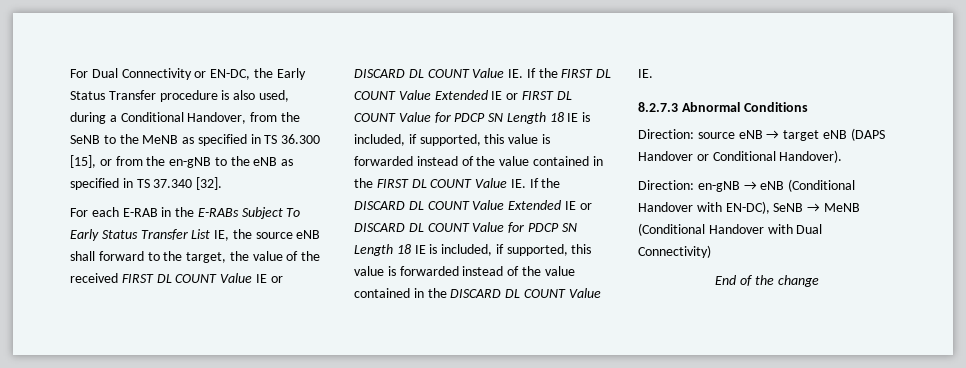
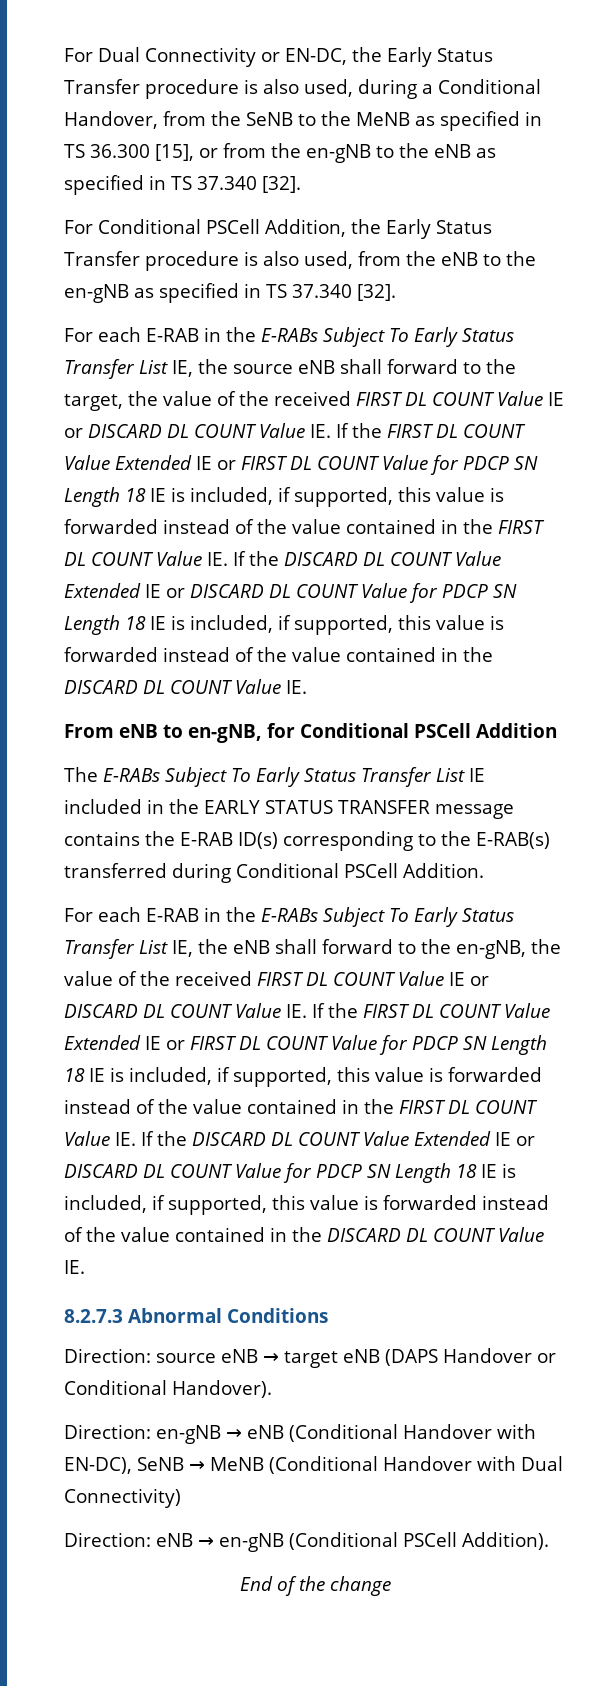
(223, 183) none -> [64,219,492,239] [64,251,536,271] [64,283,396,303] // For Conditional PSCell Addition, the Early Status Transfer procedure is also used, from the eNB to the en-gNB as specified in TS 37.340 [32].
(653, 73) none -> [64,723,557,743] [64,767,485,787] [64,799,514,819] [64,831,550,851] [64,863,484,883] [64,907,514,927] [64,939,561,959] [64,971,489,986] [64,1003,550,1018] [64,1035,547,1055] [64,1067,542,1087] [64,1099,538,1114] [64,1131,535,1146] [64,1163,516,1183] [64,1195,549,1215] [64,1227,544,1242] [64,1260,85,1274] // From eNB to en-gNB, for Conditional PSCell Addition // The E-RABs Subject To Early Status Transfer List IE included in the EARLY STATUS TRANSFER message contains the E-RAB ID(s) corresponding to the E-RAB(s) transferred during Conditional PSCell Addition. // For each E-RAB in the E-RABs Subject To Early Status Transfer List IE, the eNB shall forward to the en-gNB, the value of the received FIRST DL COUNT Value IE or DISCARD DL COUNT Value IE. If the FIRST DL COUNT Value Extended IE or FIRST DL COUNT Value for PDCP SN Length 18 IE is included, if supported, this value is forwarded instead of the value contained in the FIRST DL COUNT Value IE. If the DISCARD DL COUNT Value Extended IE or DISCARD DL COUNT Value for PDCP SN Length 18 IE is included, if supported, this value is forwarded instead of the value contained in the DISCARD DL COUNT Value IE.
(711, 251) none -> [64,1532,549,1552] // Direction: eNB → en-gNB (Conditional PSCell Addition).

